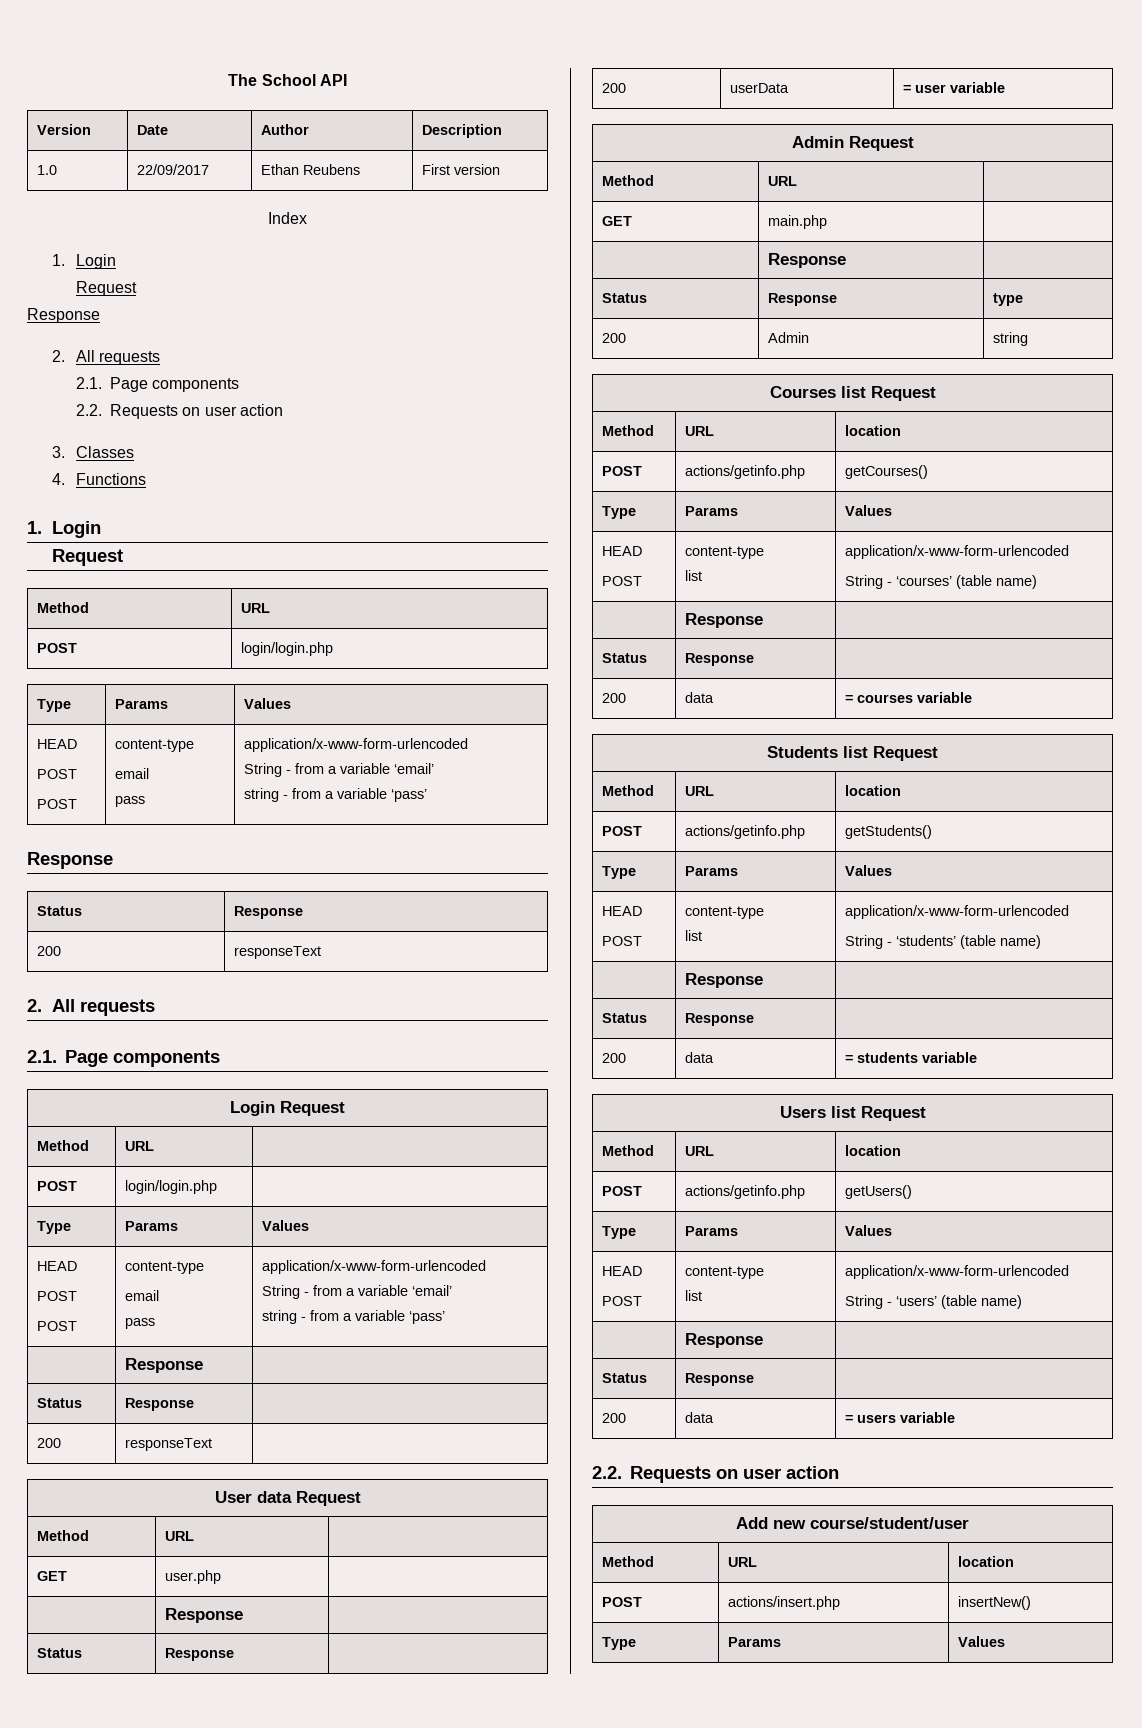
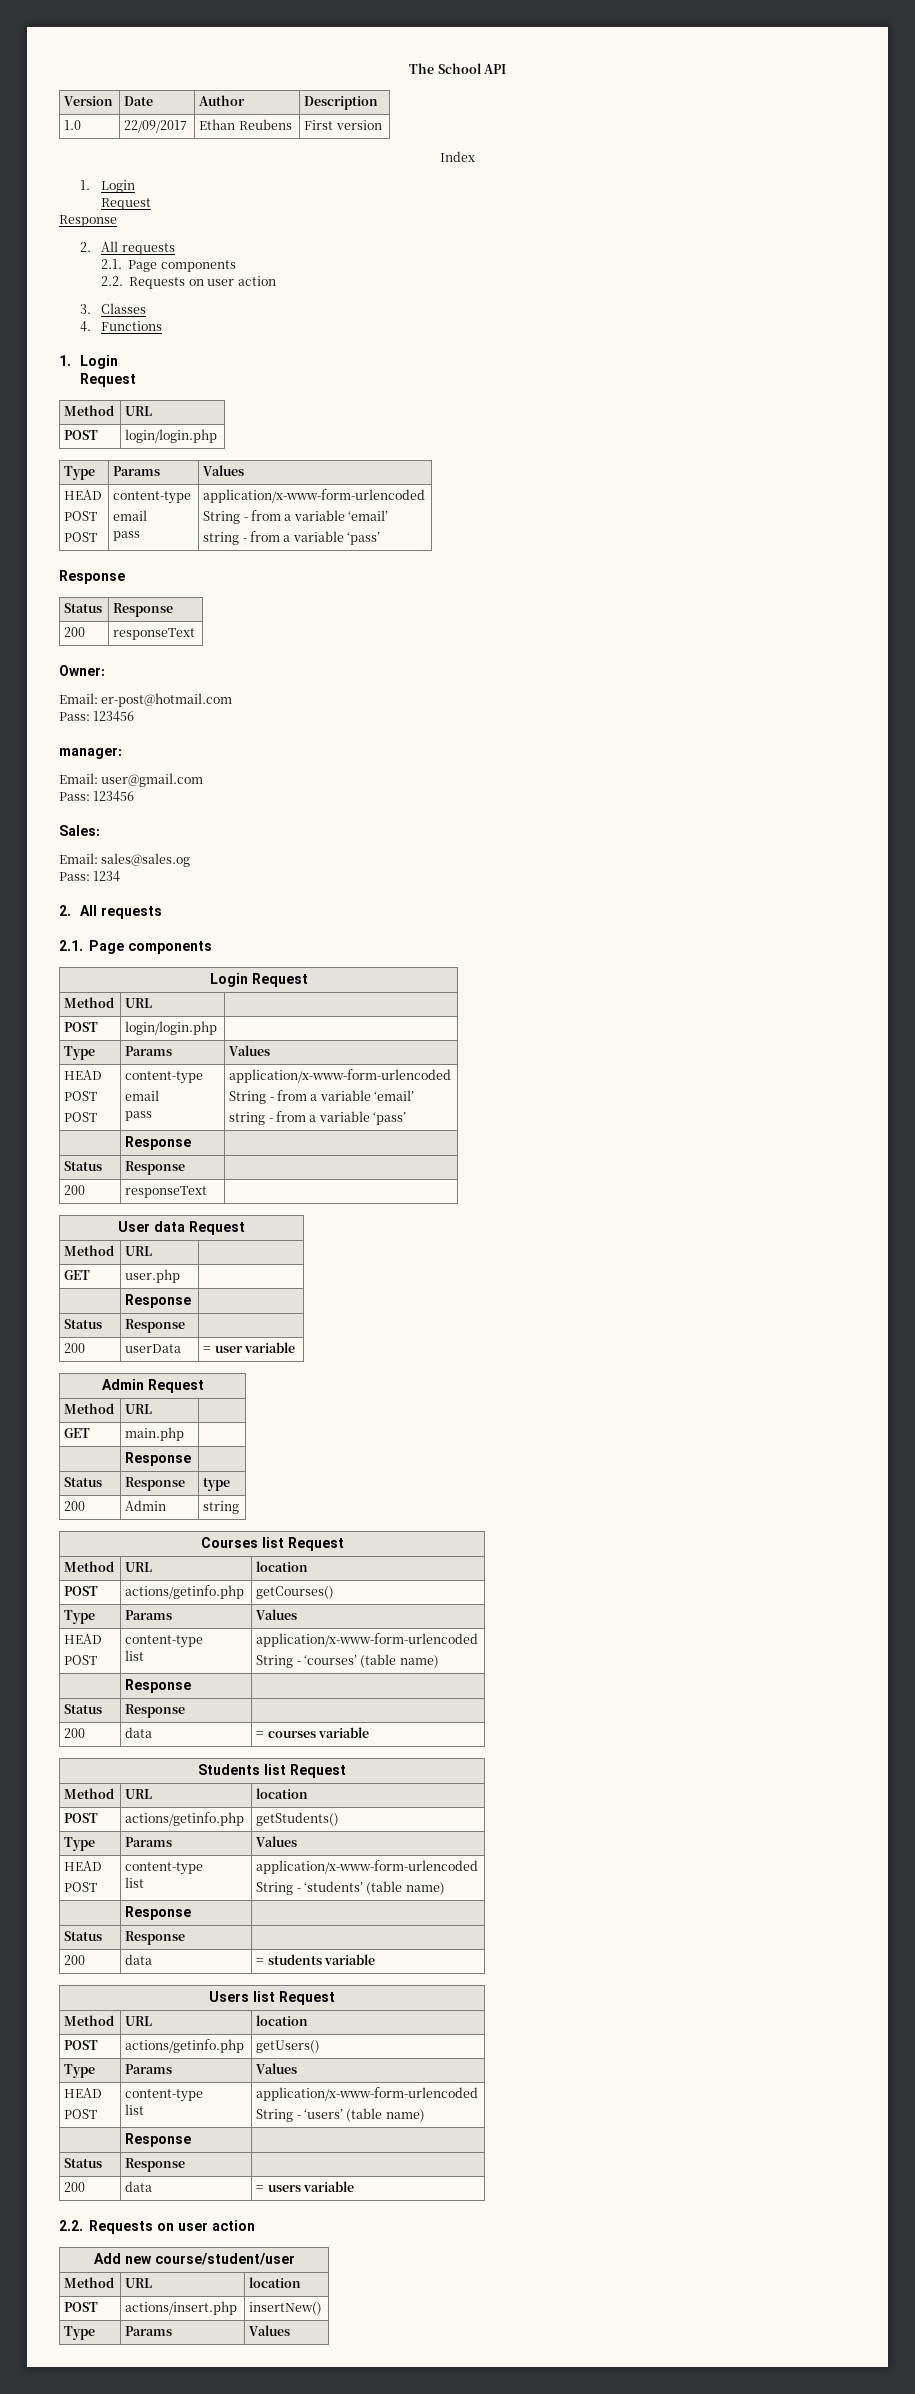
(322, 952) none -> [59,665,105,676] [59,693,233,707] [59,711,135,722] [59,747,122,759] [59,773,204,787] [59,791,135,802] [59,825,100,836] [59,853,191,867] [59,871,121,882] // Owner: // Email: er-post@hotmail.com // Pass: 123456 // manager: // Email: user@gmail.com // Pass: 123456 // Sales: // Email: sales@sales.og // Pass: 1234

